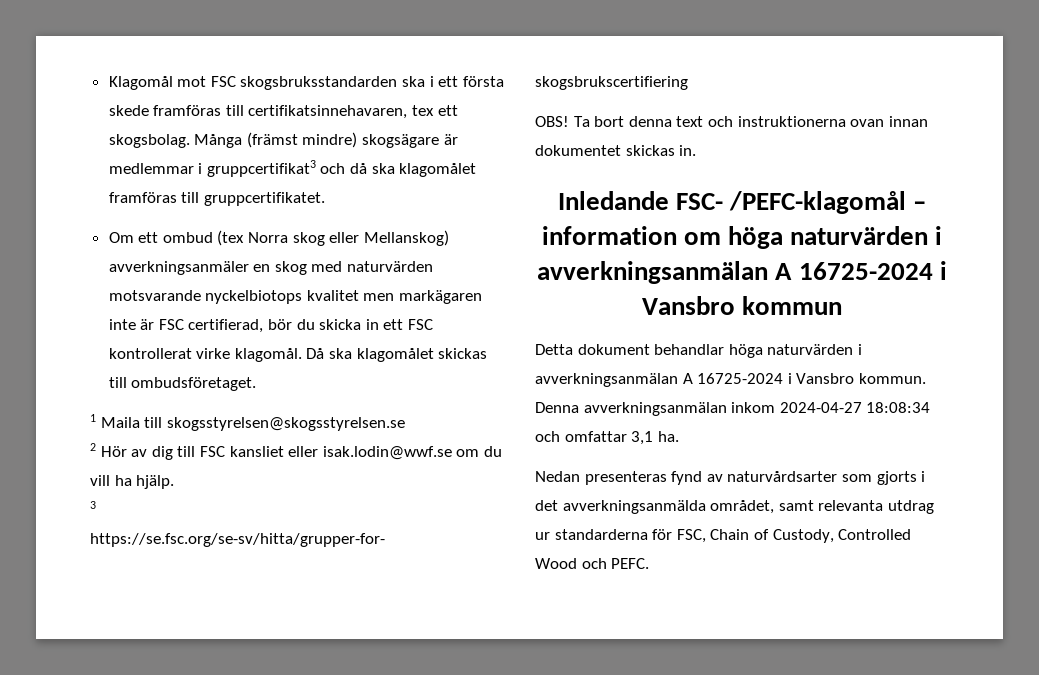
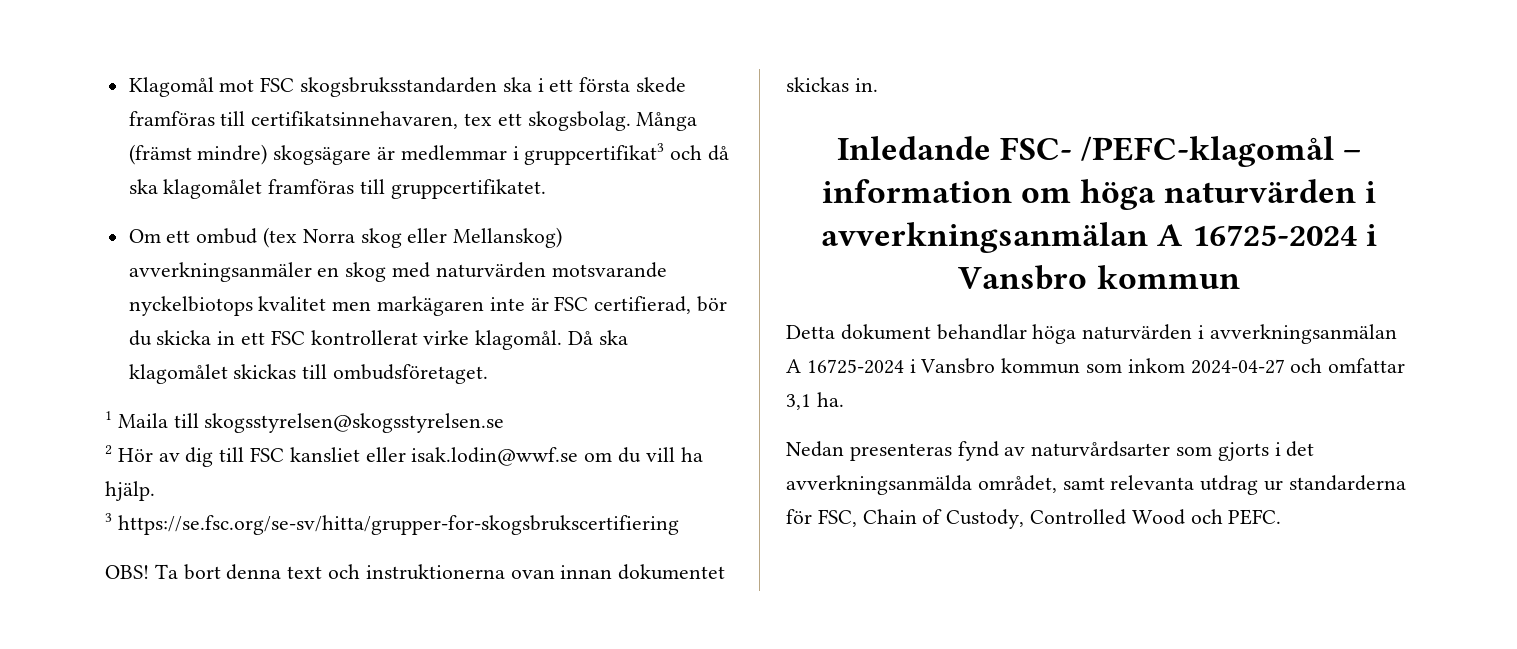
[858,373,926,384] [535,402,727,416] kommun. Denna avverkningsanmälan -> [1001,358,1123,374] kommun som
[866,402,931,413] 18:08:34 -> (1285, 366) none

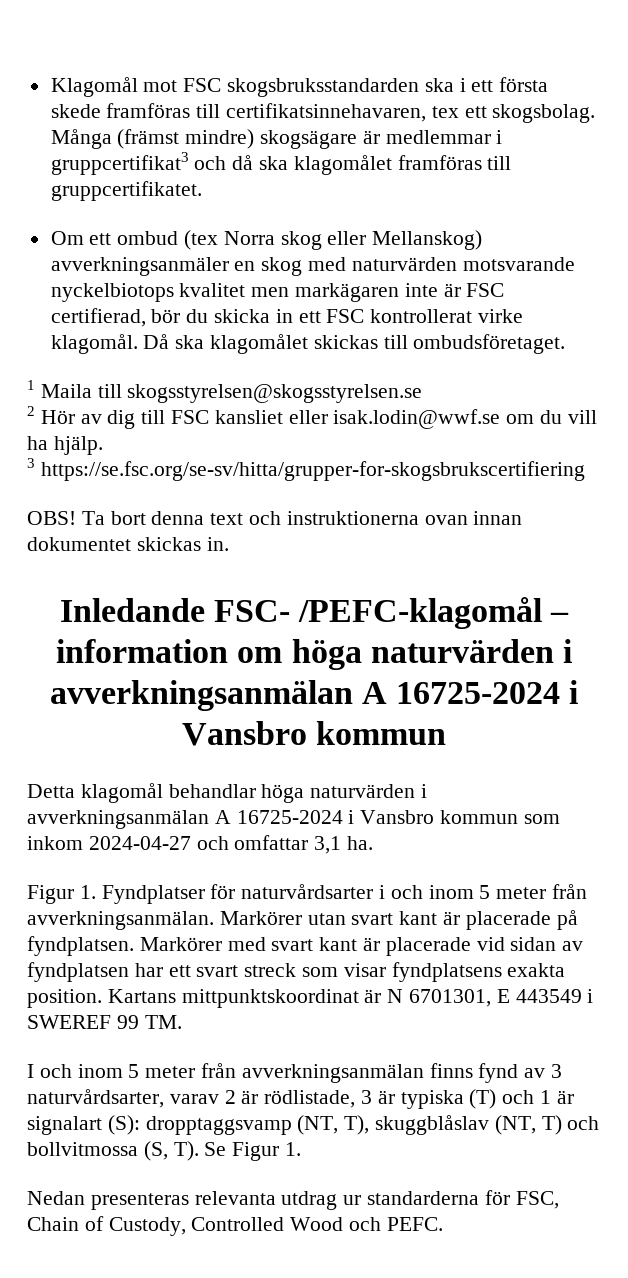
[840,324,931,340] dokument -> [80,783,163,803] klagomål
[786,441,1315,461] [786,475,1105,495] Nedan presenteras fynd av naturvårdsarter som gjorts i det avverkningsanmälda området, samt -> [27,884,588,904] [27,910,578,930] [27,936,584,956] [27,962,566,982] [27,989,594,1008] [27,1015,182,1029] [27,1063,563,1083] [27,1089,574,1109] [27,1115,600,1135] [27,1141,302,1161] [27,1191,189,1210] Figur 1. Fyndplatser för naturvårdsarter i och inom 5 meter från avverkningsanmälan. Markörer utan svart kant är placerade på fyndplatsen. Markörer med svart kant är placerade vid sidan av fyndplatsen har ett svart streck som visar fyndplatsens exakta position. Kartans mittpunktskoordinat är N 6701301, E 443549 i SWEREF 99 TM. // I och inom 5 meter från avverkningsanmälan finns fynd av 3 naturvårdsarter, varav 2 är rödlistade, 3 är typiska (T) och 1 är signalart (S): dropptaggsvamp (NT, T), skuggblåslav (NT, T) och bollvitmossa (S, T). Se Figur 1. // Nedan presenteras

